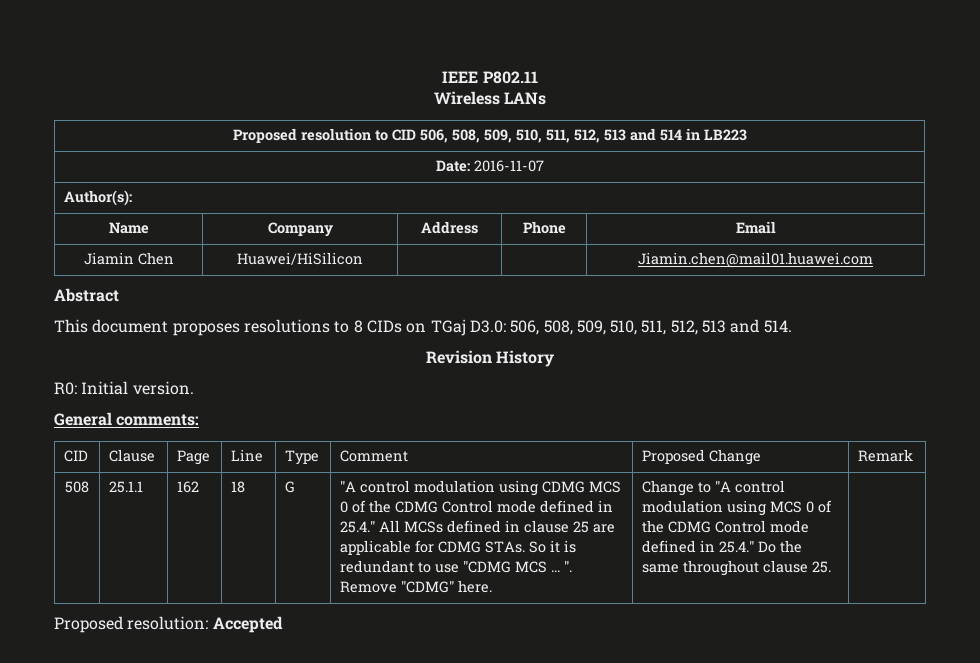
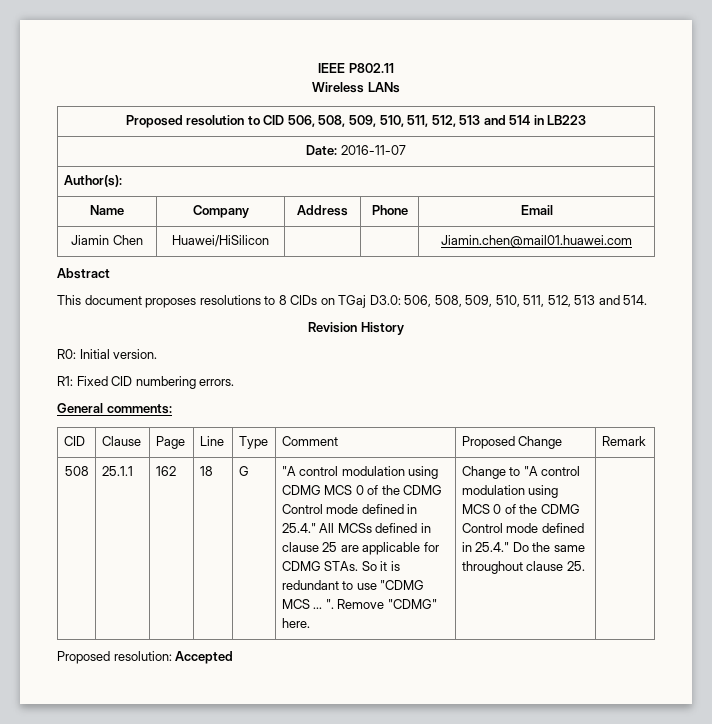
(194, 388) none -> [57,376,235,389] // R1: Fixed CID numbering errors.

